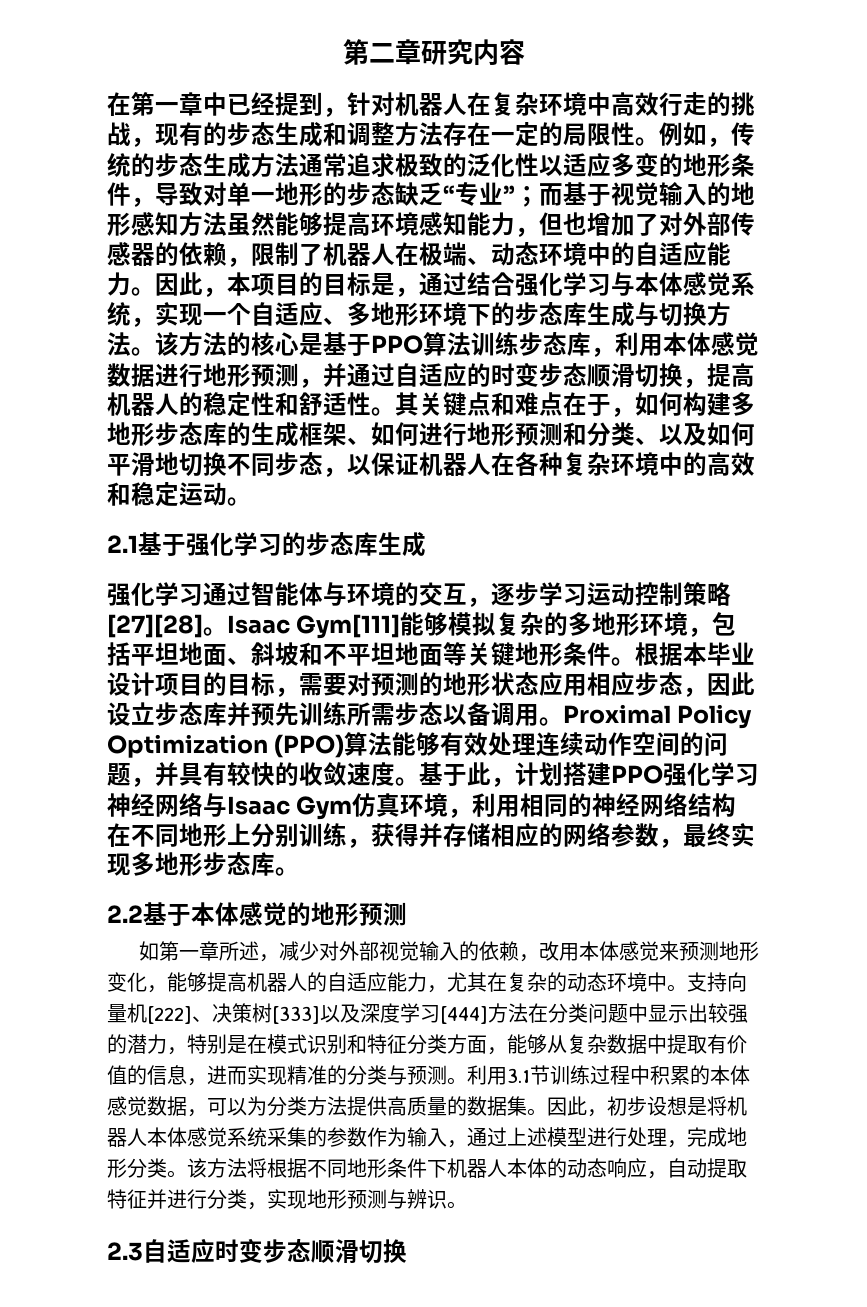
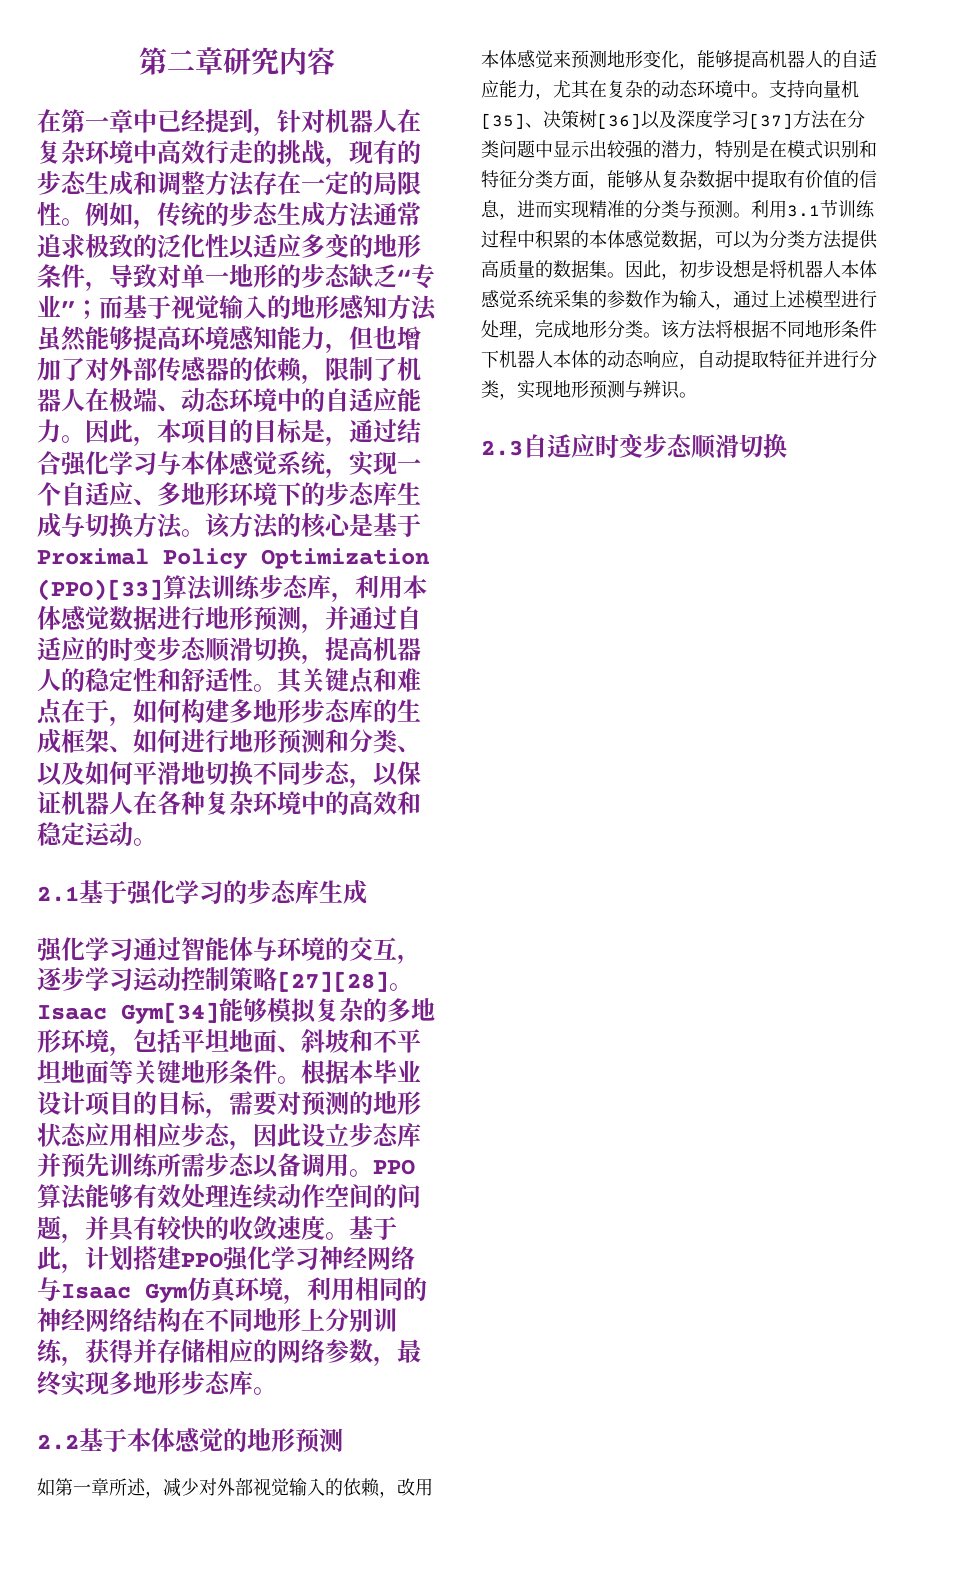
[371,335,423,354] PPO -> [37,548,430,569] [37,579,163,601] Proximal Policy Optimization (PPO)[33]
[296,614,401,639] Gym[111] -> [121,1002,219,1024] Gym[34]
[563,704,753,729] [107,734,345,758] Proximal Policy Optimization (PPO) -> [373,1159,415,1175] PPO
[147,1006,192,1024] [222] -> [481,113,525,129] [35]
[272,1006,320,1024] [333] -> [597,113,641,129] [36]
[440,1006,488,1024] [444] -> [749,113,793,129] [37]

